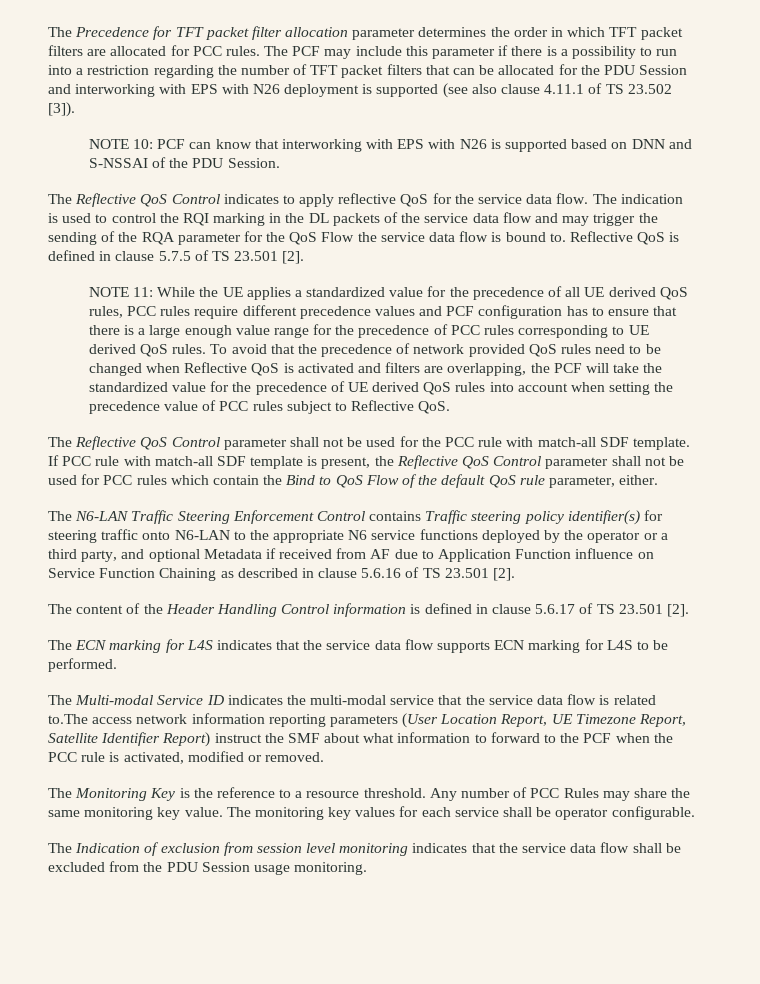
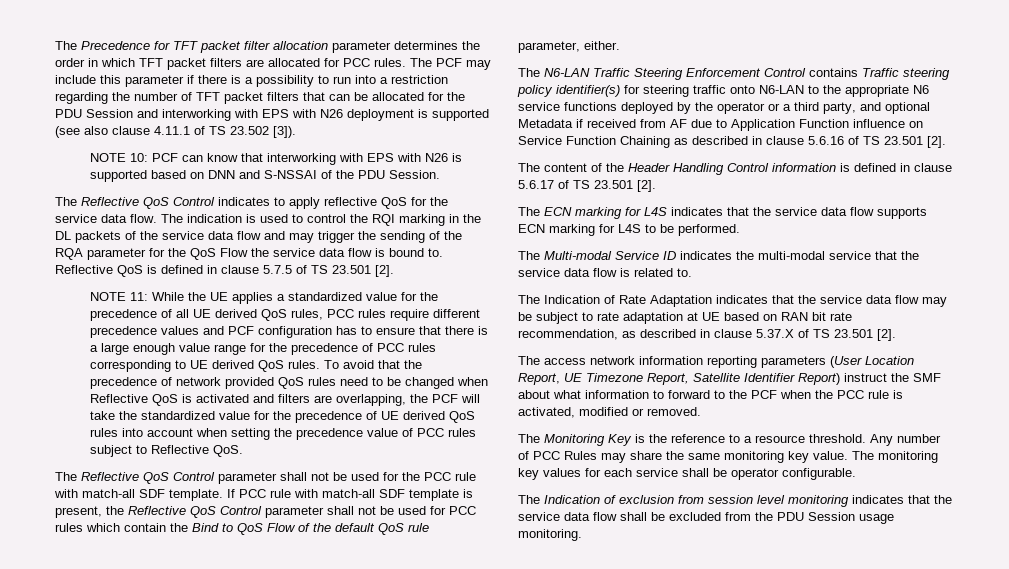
[48,714,88,724] to.The -> [677,268,692,277] [518,295,947,307] [518,312,852,324] [518,329,896,341] [518,356,540,365] to. // The Indication of Rate Adaptation indicates that the service data flow may be subject to rate adaptation at UE based on RAN bit rate recommendation, as described in clause 5.37.X of TS 23.501 [2]. // The

